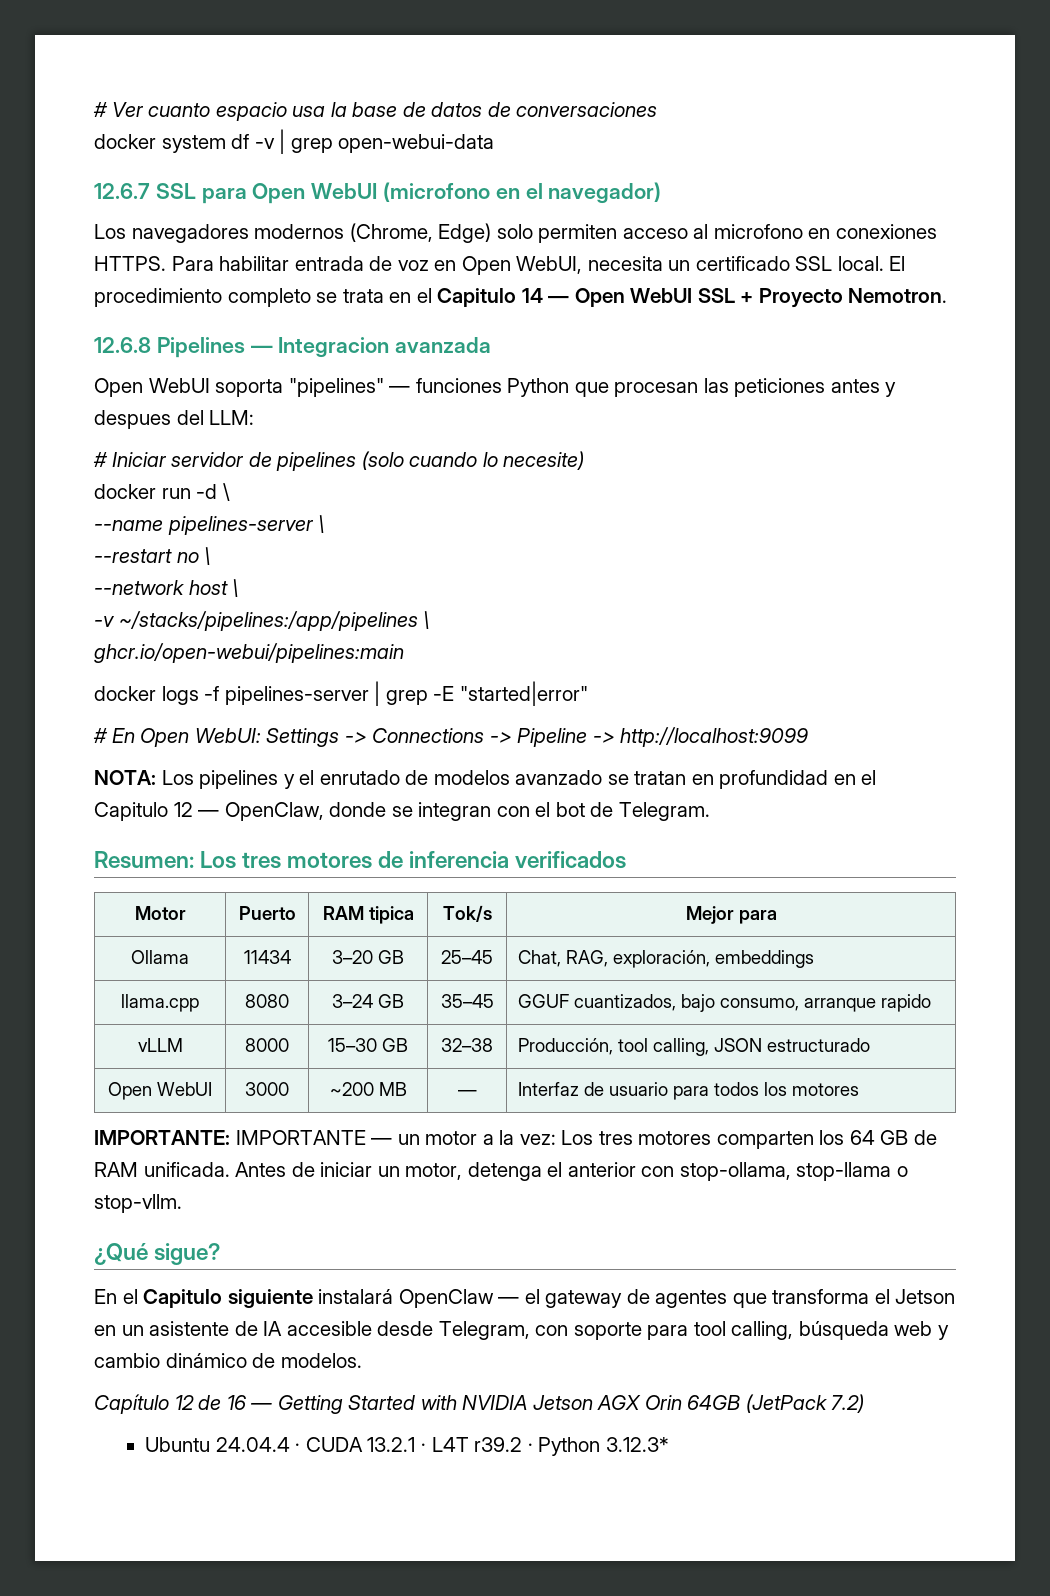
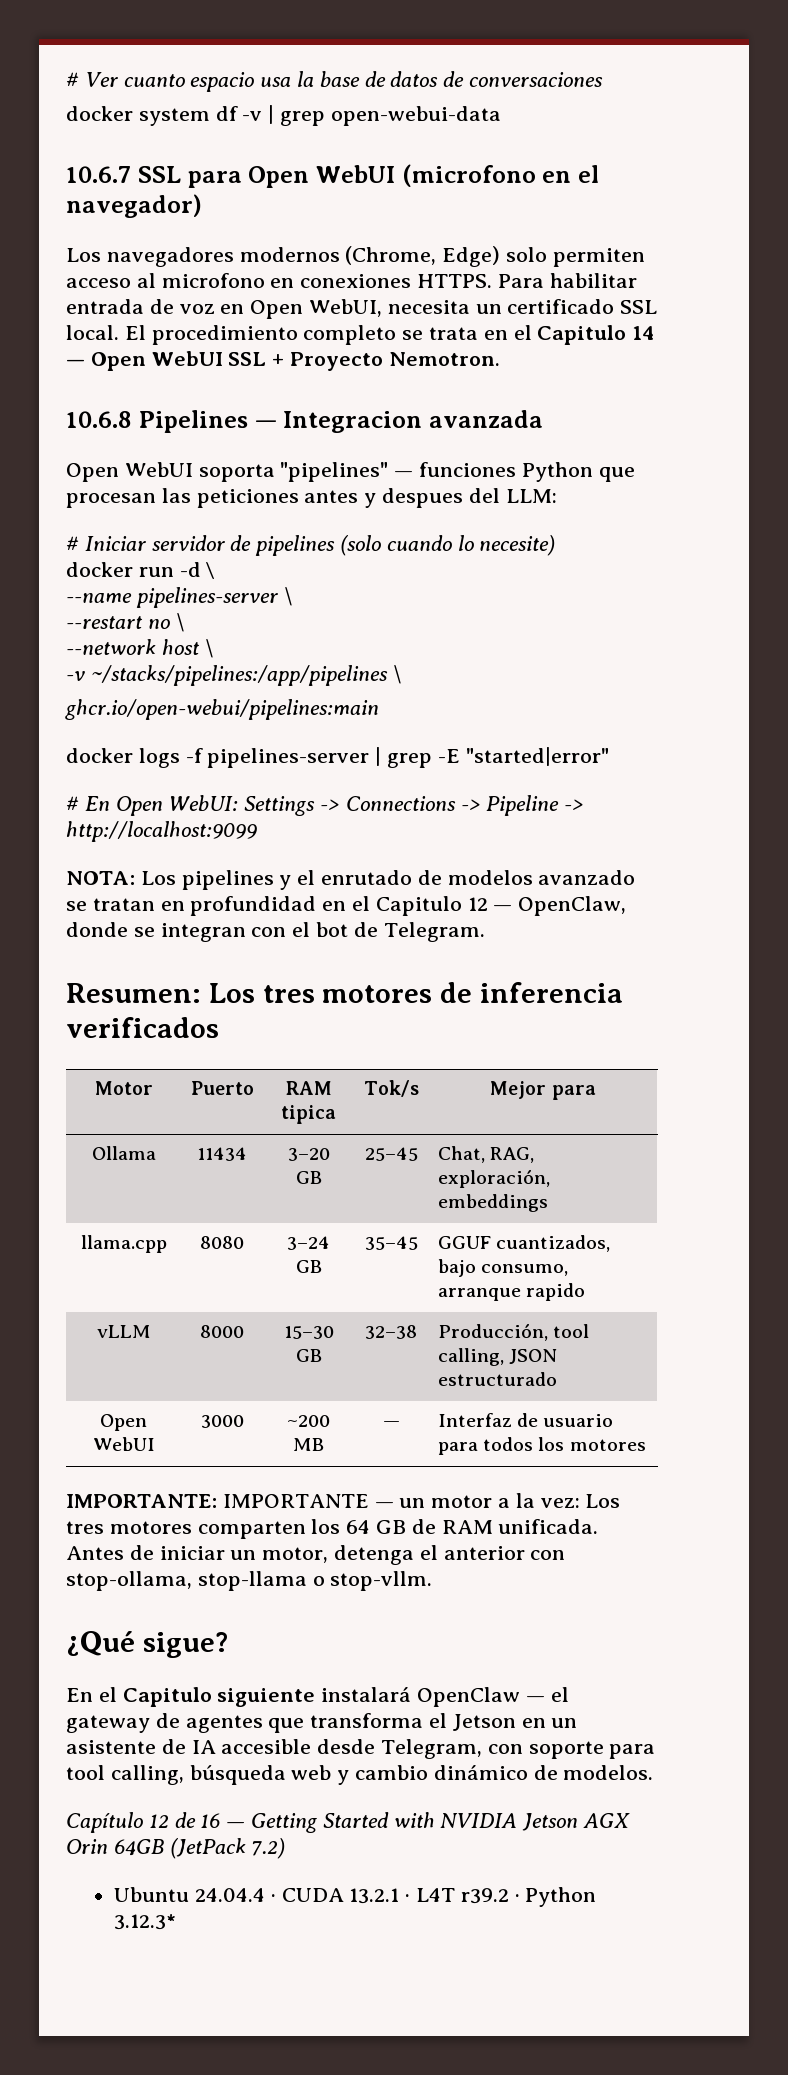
[94,183,150,199] 12.6.7 -> [66,166,131,183] 10.6.7
[94,337,151,353] 12.6.8 -> [66,411,132,428] 10.6.8

